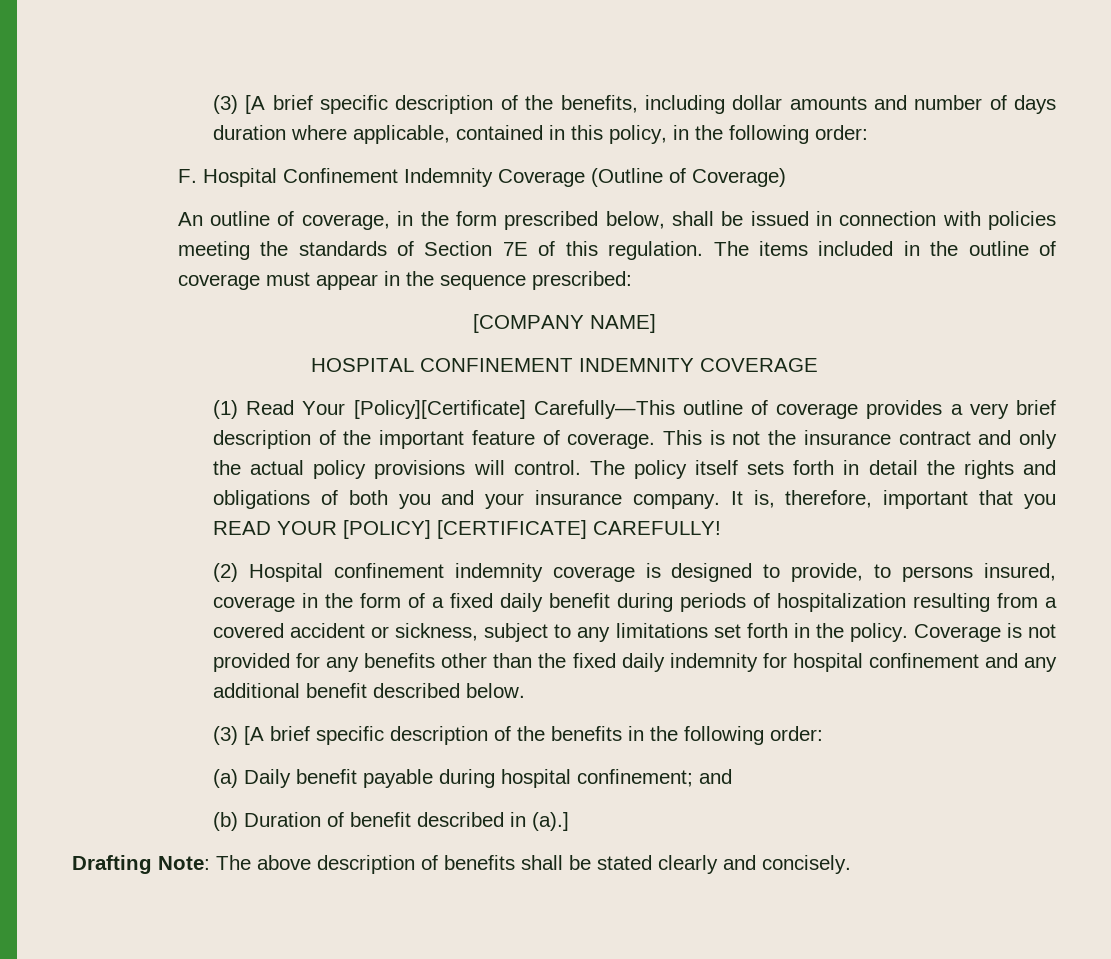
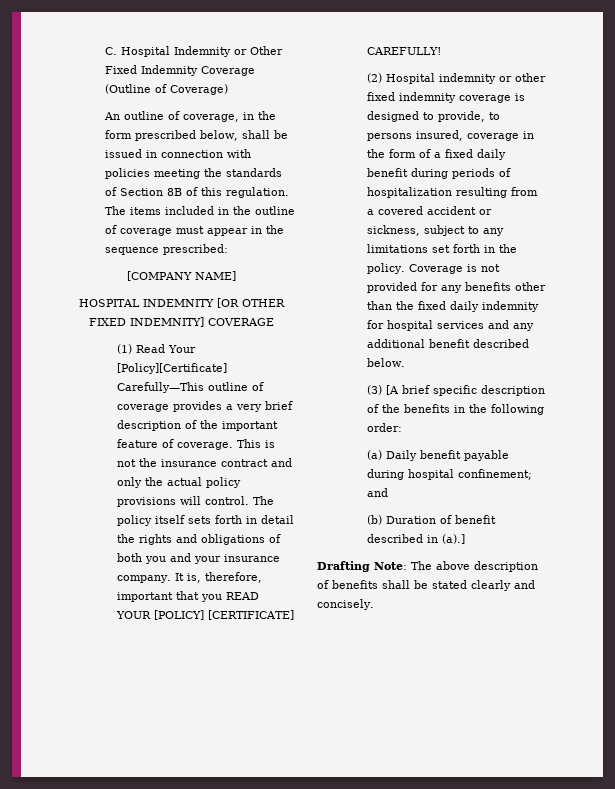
[213,95,1057,114] [213,125,869,144] [177,168,398,187] (3) [A brief specific description of the benefits, including dollar amounts and number of days duration where applicable, contained in this policy, in the following order: // F. Hospital Confinement -> [104,46,283,57] [104,65,137,74] C. Hospital Indemnity or Other Fixed
[502,242,528,256] 7E -> [166,188,182,196] 8B
[419,358,694,372] CONFINEMENT INDEMNITY -> [143,298,285,308] [89,317,204,327] INDEMNITY [OR OTHER FIXED INDEMNITY]
[333,563,444,578] confinement -> [439,73,547,84] [367,92,396,101] indemnity or other fixed
[868,653,979,668] confinement -> [437,321,485,329] services

